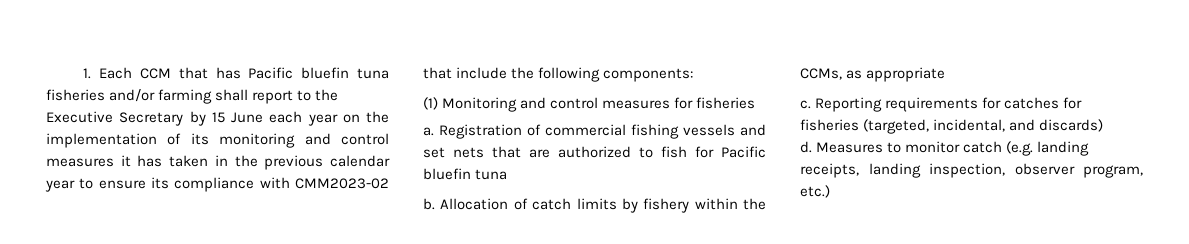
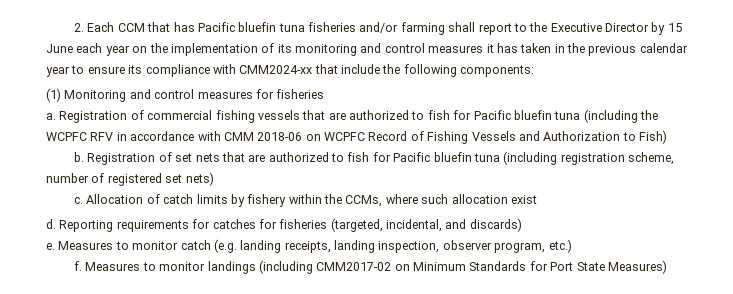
[83,68,92,79] 1. -> [74,23,85,32] 2.
[119,112,184,126] Secretary -> [605,23,650,32] Director
[295,178,389,189] CMM2023-02 -> [239,65,313,74] CMM2024-xx
[740,124,766,136] and -> [302,109,658,123] [46,130,667,144] [74,152,172,165] that are authorized to fish for Pacific bluefin tuna (including the WCPFC RFV in accordance with CMM 2018-06 on WCPFC Record of Fishing Vessels and Authorization to Fish) // b. Registration of
[423,198,435,210] // b. -> [503,151,675,165] [46,172,214,186] [74,197,84,204] (including registration scheme, number of registered set nets) // c.
[846,67,946,82] [800,100,811,109] as appropriate // c. -> [385,194,537,204] [46,219,56,229] where such allocation exist // d.
[800,141,812,153] d. -> [46,243,55,250] e.
(830, 191) none -> [74,260,667,274] // f. Measures to monitor landings (including CMM2017-02 on Minimum Standards for Port State Measures)

